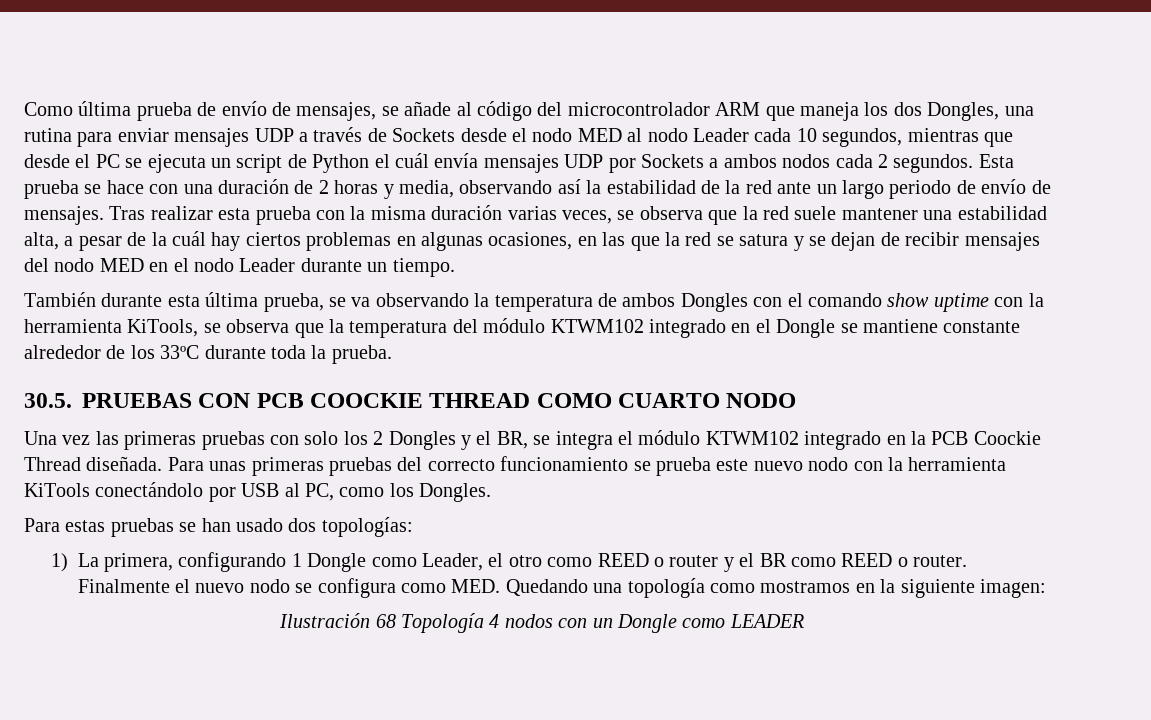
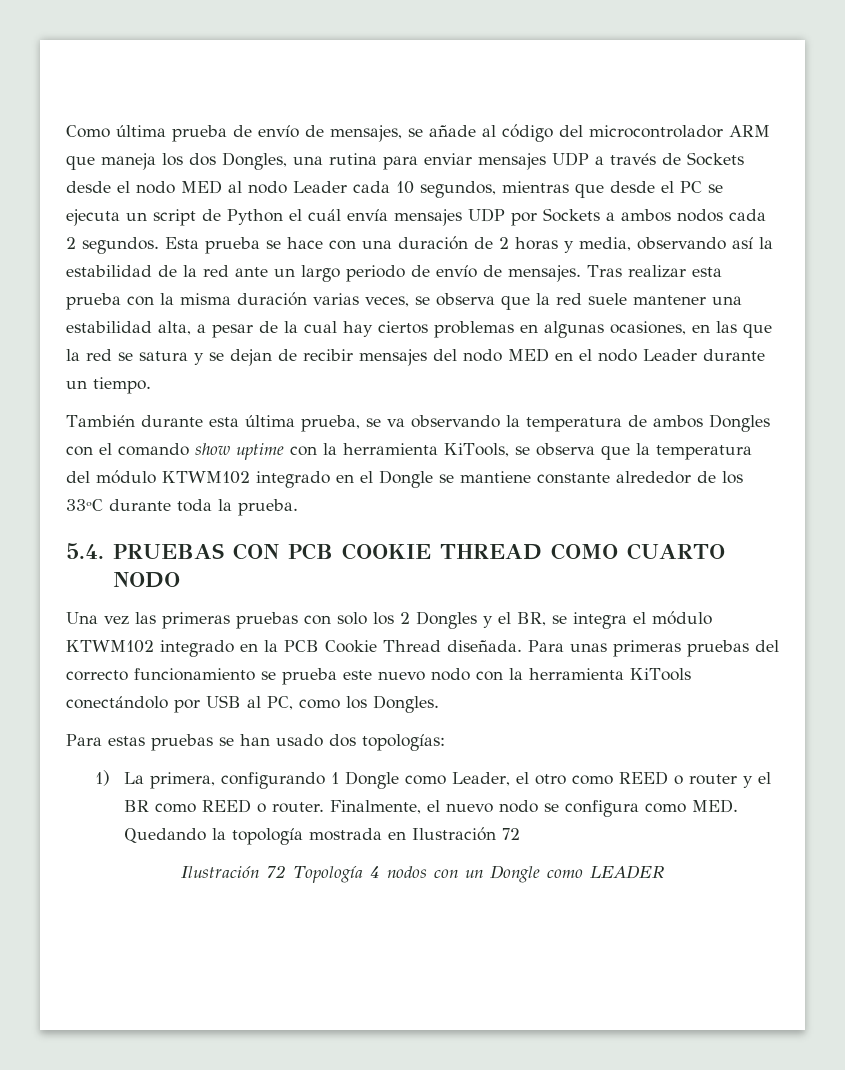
[172,231,207,246] cuál -> [304,321,337,333] cual
[24,393,72,408] 30.5. -> [66,543,104,559] 5.4.
[310,393,424,408] COOCKIE -> [341,543,431,560] COOKIE
[973,431,1041,445] Coockie -> [325,640,377,653] Cookie
[77,579,170,593] Finalmente -> [330,800,422,814] Finalmente,
[593,578,1046,598] [279,613,396,628] una topología como mostramos en la siguiente imagen: // Ilustración 68 -> [211,827,520,845] [181,865,287,878] la topología mostrada en Ilustración 72 // Ilustración 72

